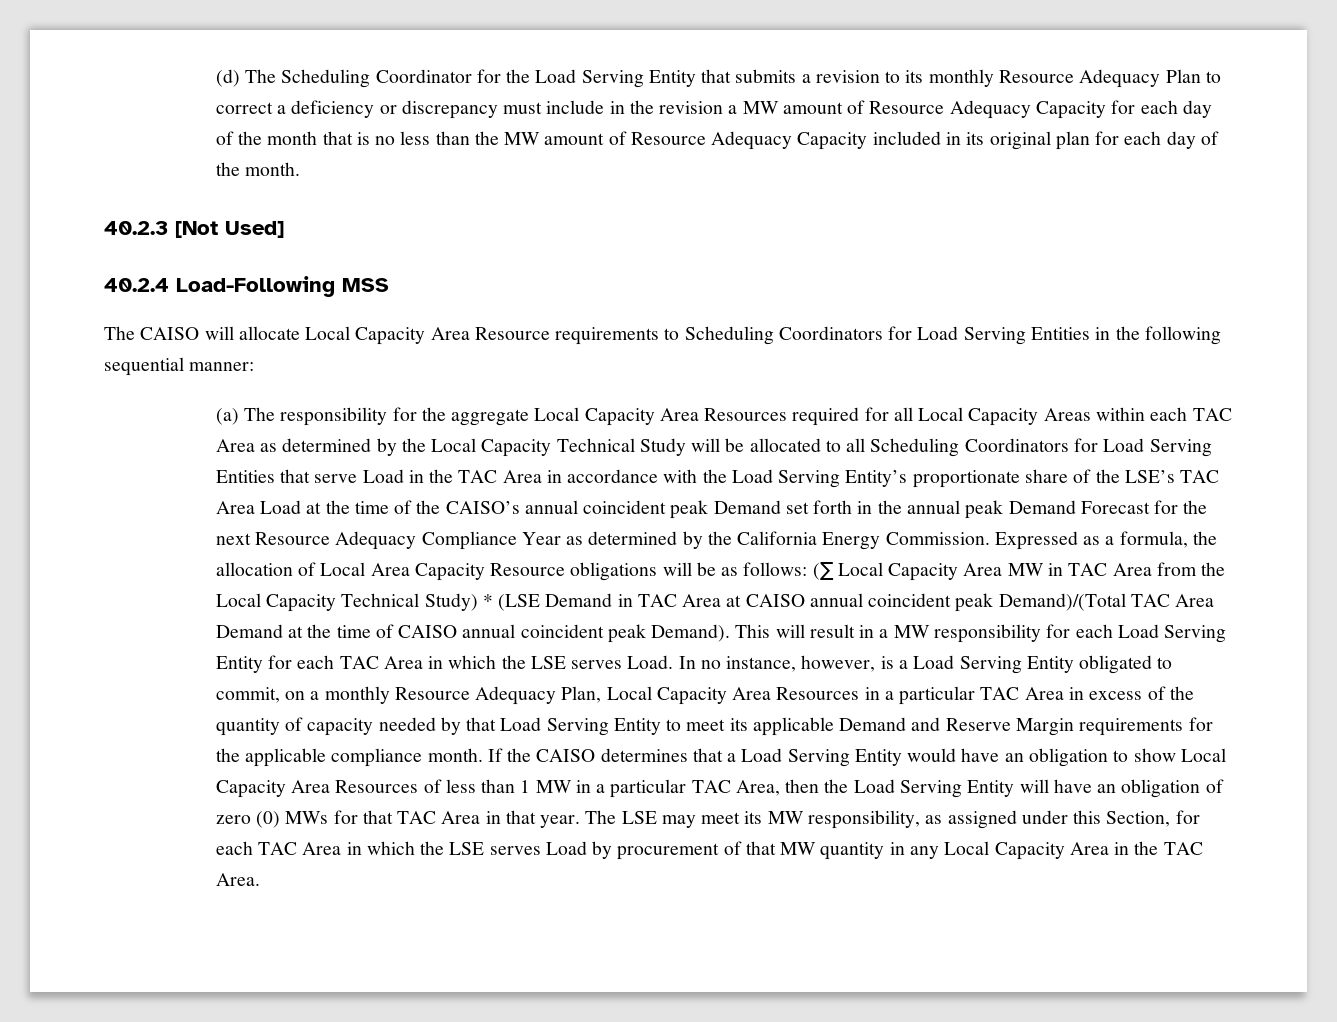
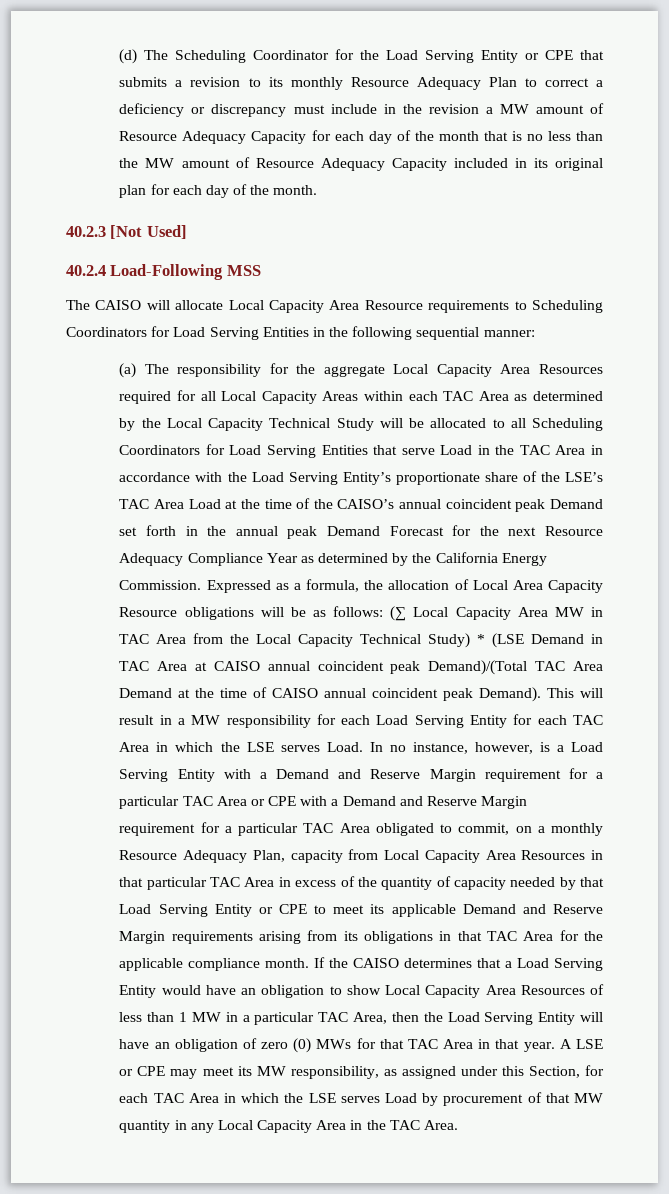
(696, 78) none -> [525,50,574,60] or CPE
(1074, 664) none -> [223,768,603,782] [119,796,528,809] [119,822,370,836] with a Demand and Reserve Margin requirement for a particular TAC Area or CPE with a Demand and Reserve Margin requirement for a particular TAC Area
(602, 694) none -> [290,849,379,863] capacity from
[884,691,894,700] a -> [119,877,144,887] that
(661, 726) none -> [258,904,307,914] or CPE
(1184, 727) none -> [259,930,554,944] arising from its obligations in that TAC Area
[585,810,657,824] The LSE -> [559,1039,603,1049] [119,1066,166,1076] A LSE or CPE

